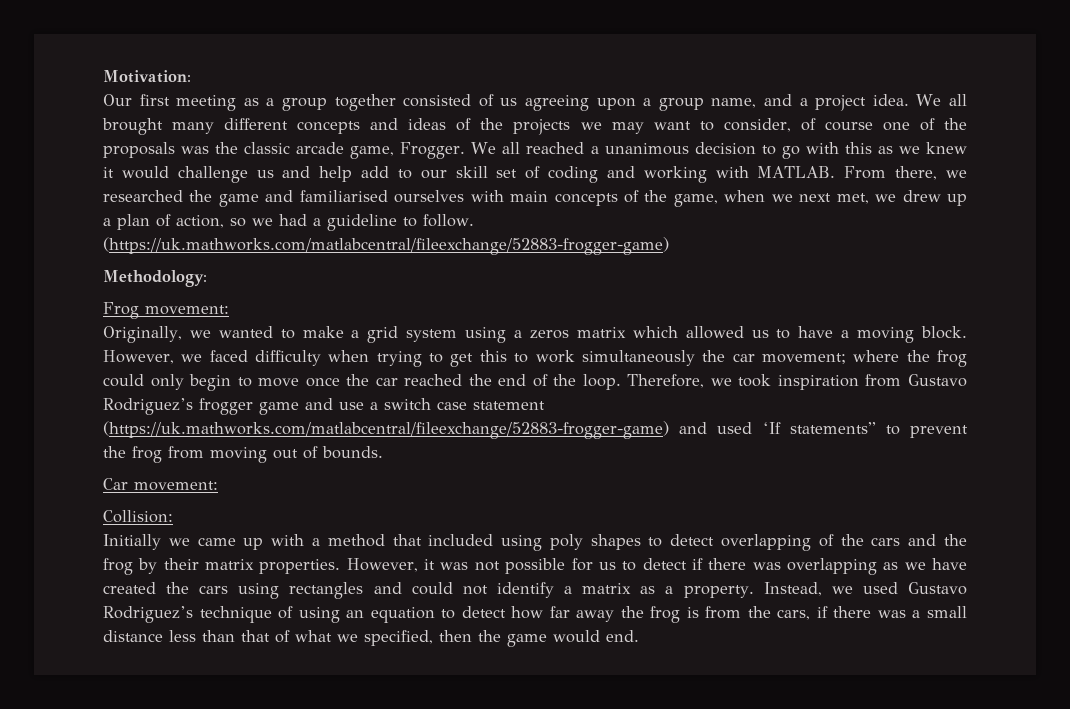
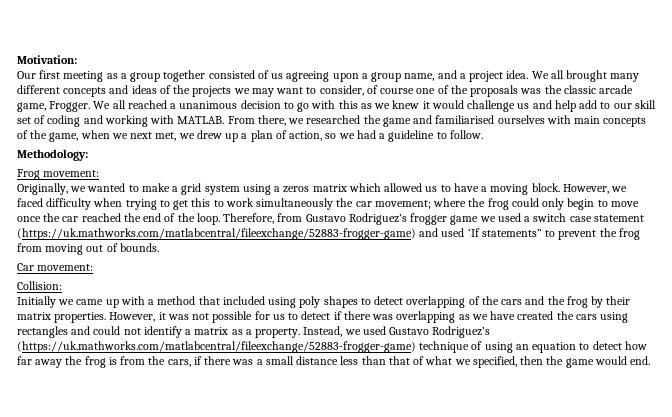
[103,237,669,255] (https://uk.mathworks.com/matlabcentral/fileexchange/52883-frogger-game) -> (483, 134) none
[710,374,859,390] we took inspiration -> (275, 218) none
[305,398,364,410] and use -> [479,213,521,222] we used
(193, 614) none -> [17,341,416,353] (https://uk.mathworks.com/matlabcentral/fileexchange/52883-frogger-game)

